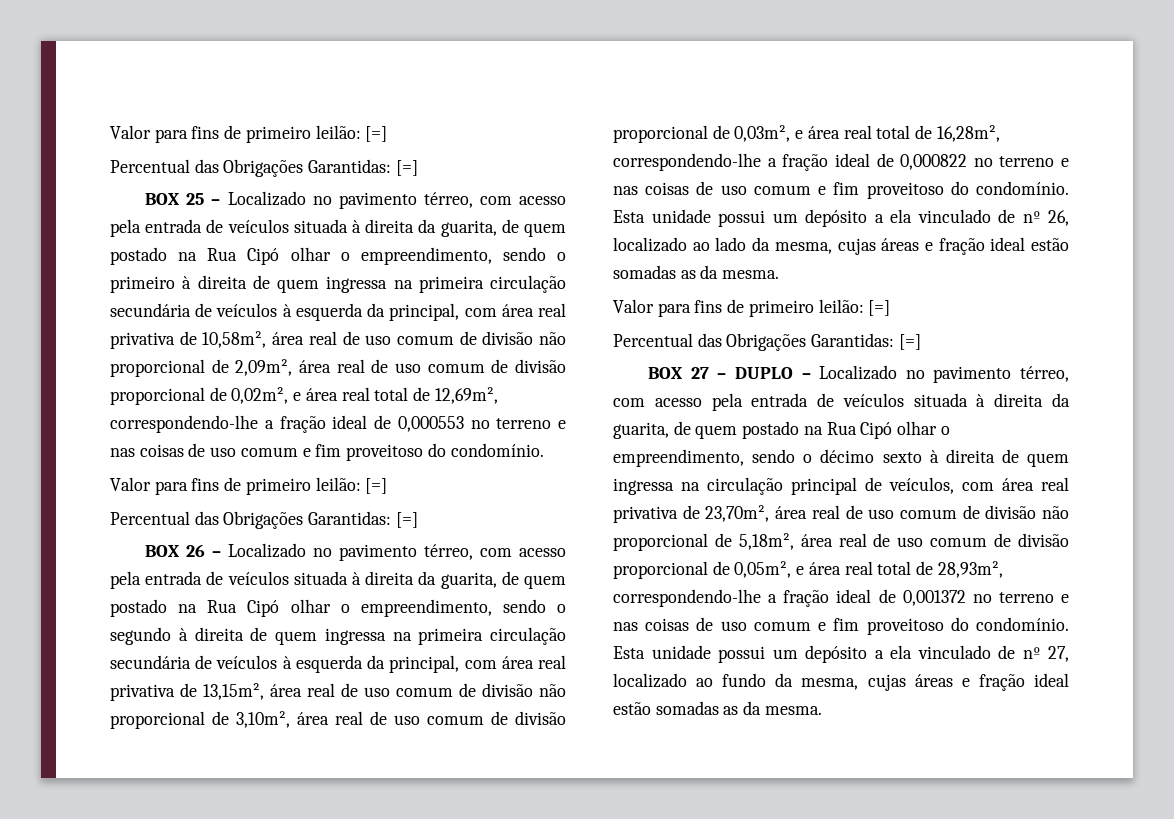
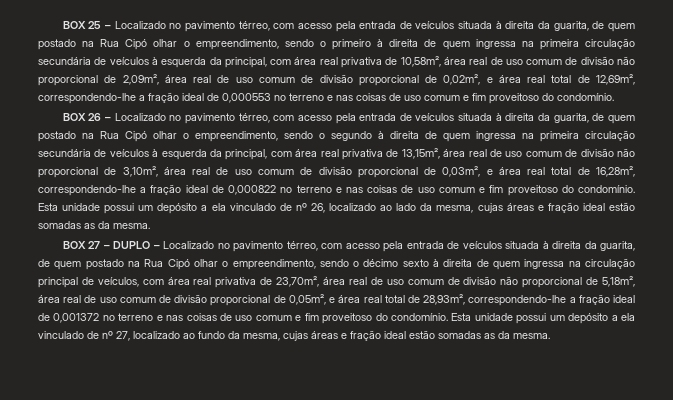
[110,125,388,143] [110,159,418,177] Valor para fins de primeiro leilão: [=] // Percentual das Obrigações Garantidas: [=] // -> (62, 25) none
[110,477,388,495] [110,511,418,529] // Valor para fins de primeiro leilão: [=] // Percentual das Obrigações Garantidas: [=] -> (614, 97) none
[613,299,891,317] [613,333,921,351] // Valor para fins de primeiro leilão: [=] // Percentual das Obrigações Garantidas: [=] -> (150, 226) none

